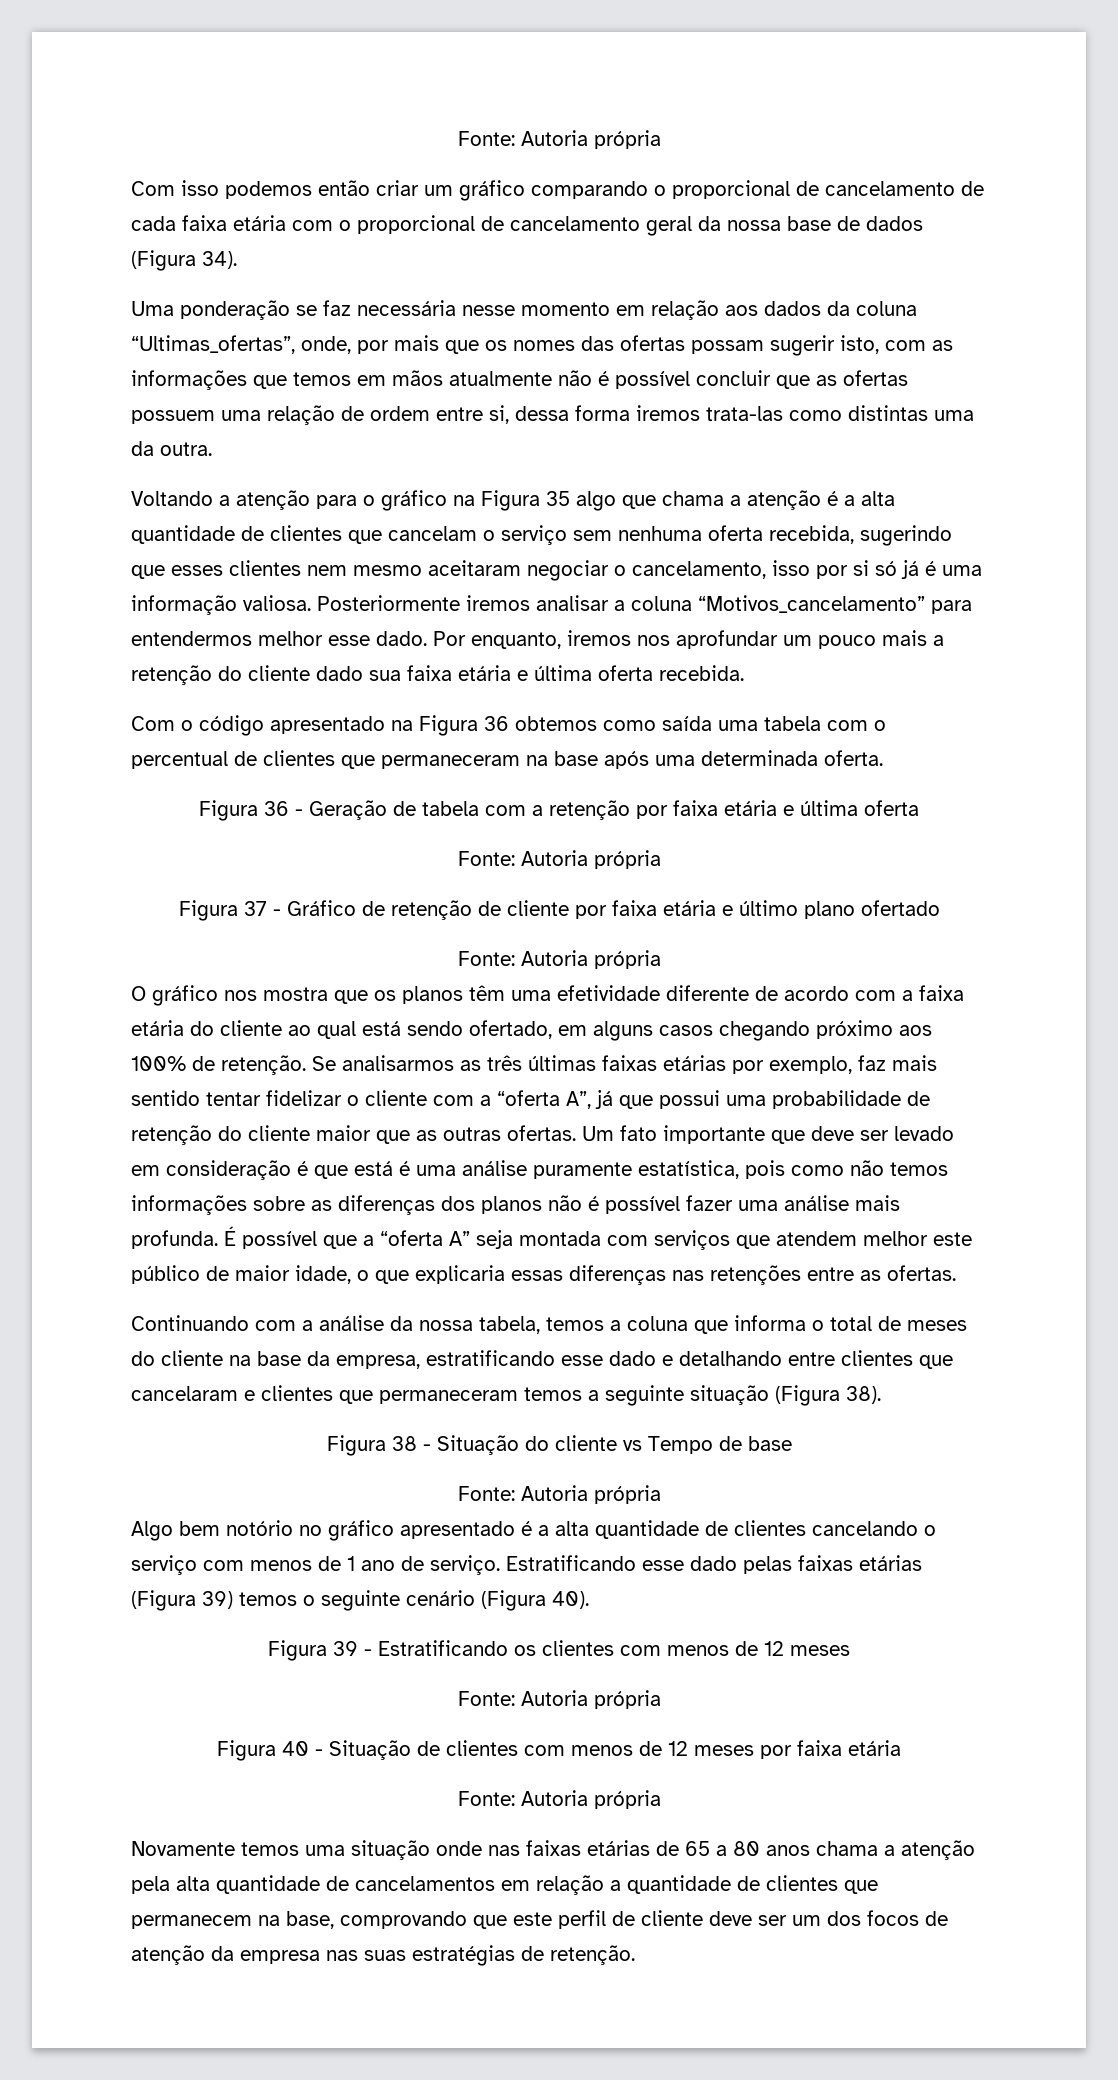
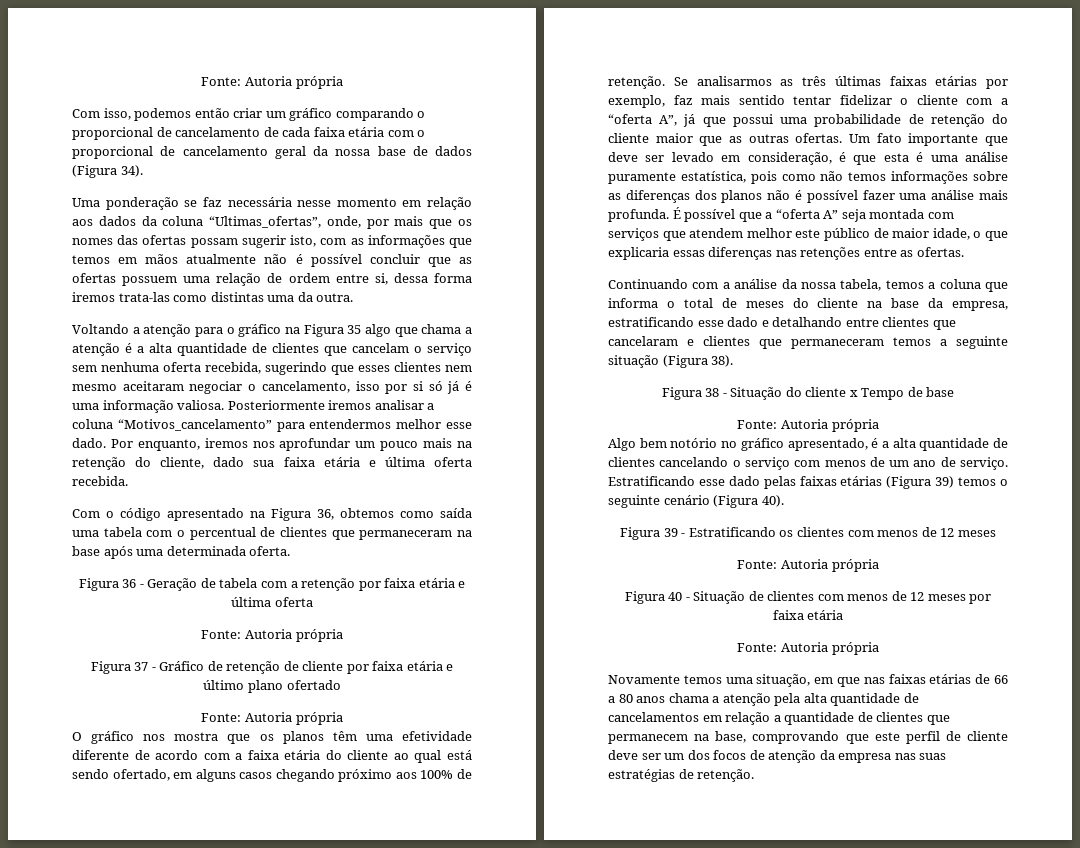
[181,180,219,196] isso -> [103,108,131,120] isso,
[933,635,944,646] [131,665,310,685] a retenção do cliente -> [457,441,473,448] [72,457,205,470] na retenção do cliente,
[484,716,509,731] 36 -> [317,509,334,520] 36,
[166,1160,291,1180] consideração -> [747,152,832,165] consideração,
[354,1161,393,1176] está -> [883,153,909,162] esta
[622,1440,642,1451] vs -> [849,390,858,397] x
[400,1521,515,1539] apresentado -> [787,438,868,451] apresentado,
[347,1556,355,1571] 1 -> [889,460,910,467] um
[351,1840,482,1860] situação onde -> [756,674,860,687] situação, em que
[685,1841,710,1856] 65 -> [994,675,1009,684] 66

